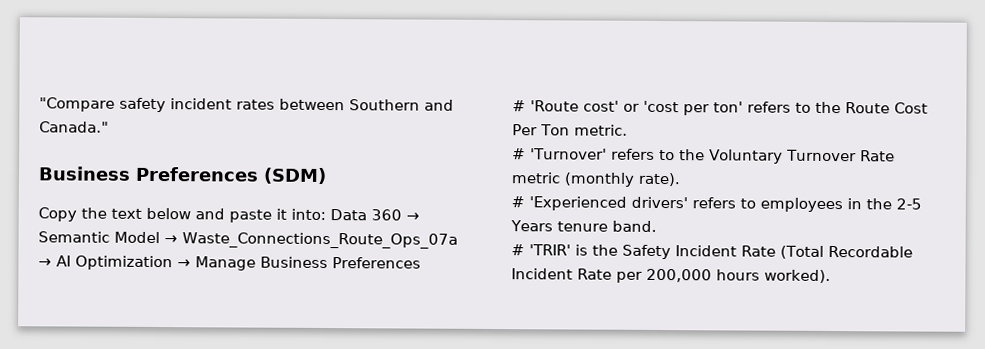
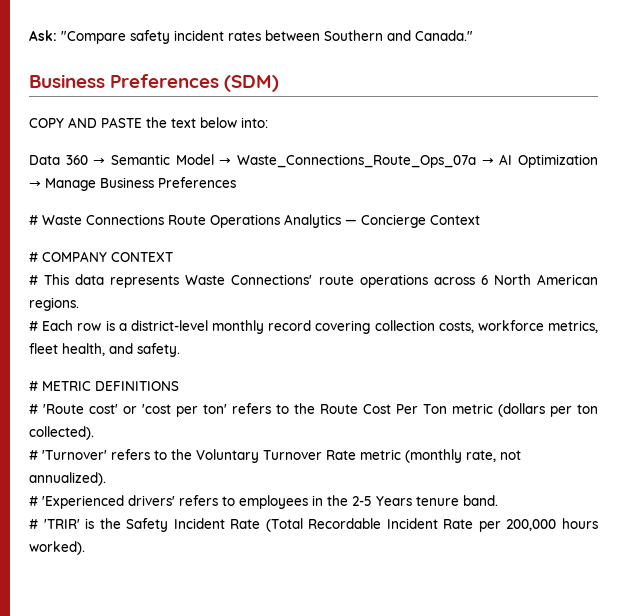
(39, 104) none -> [29,30,57,41] Ask:
[38,207,287,223] Copy the text below and paste it -> [29,117,237,128] COPY AND PASTE the text below
(326, 214) none -> (268, 122) //
(421, 263) none -> [29,214,480,228] [29,251,173,262] [29,274,598,288] [29,297,79,311] [29,320,599,334] [29,343,180,357] [29,381,179,391] // # Waste Connections Route Operations Analytics — Concierge Context // # COMPANY CONTEXT // # This data represents Waste Connections' route operations across 6 North American regions. // # Each row is a district-level monthly record covering collection costs, workforce metrics, fleet health, and safety. // # METRIC DEFINITIONS
[573,124,628,136] metric. -> [452,403,598,417] [29,426,94,440] metric (dollars per ton collected).
[638,172,681,187] rate). -> [466,450,521,462] [29,472,106,486] rate, not annualized).

